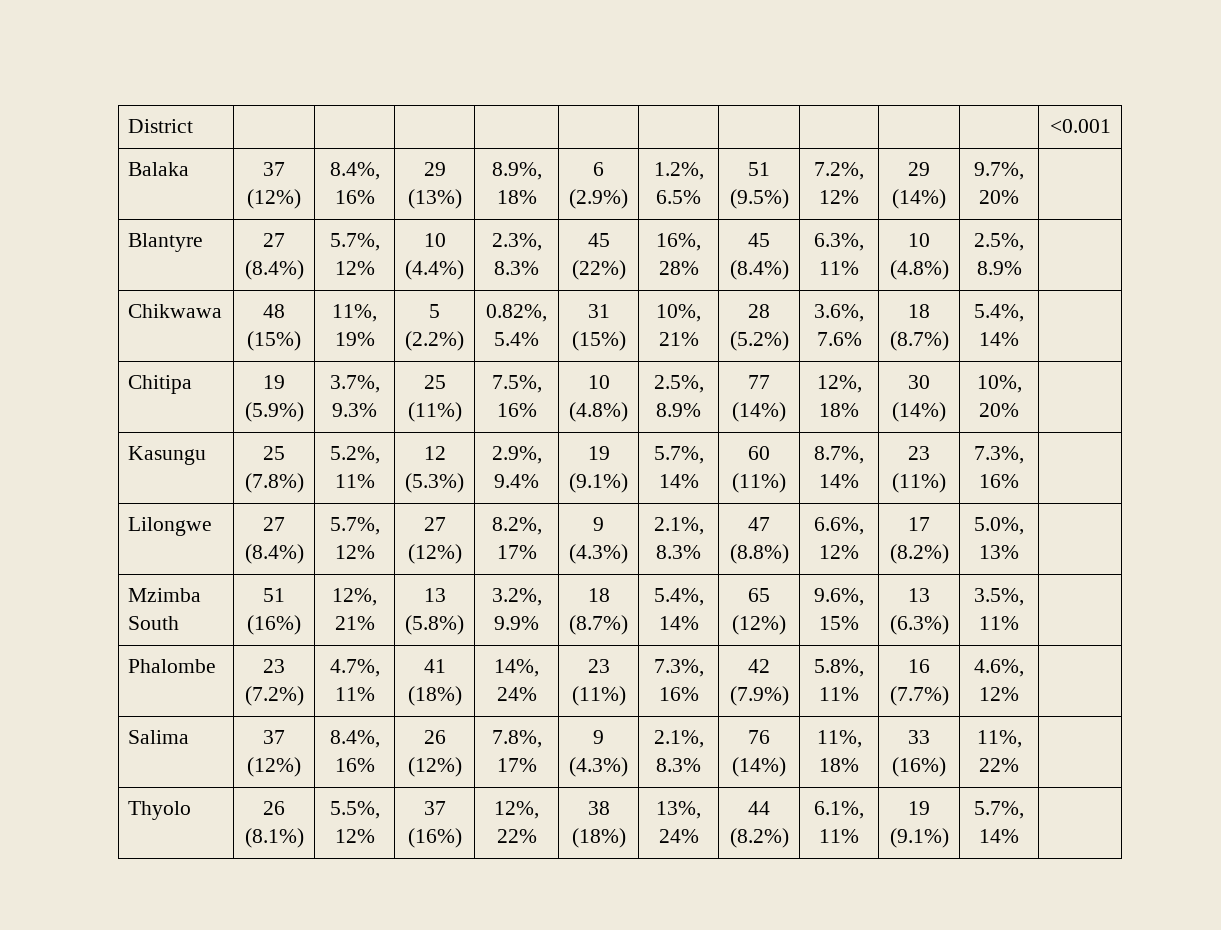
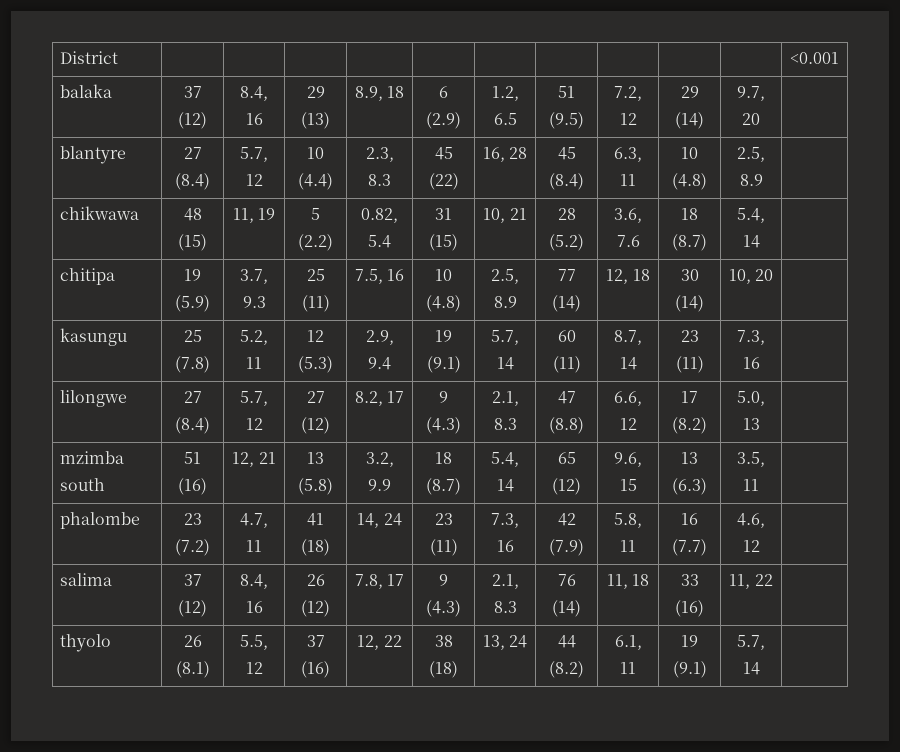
[128,162,190,176] [263,162,285,176] [247,189,301,209] [329,162,380,180] [334,190,375,204] [423,162,446,176] [407,189,462,209] [491,162,542,180] [496,190,537,204] [593,162,604,176] [569,189,628,209] [653,162,704,180] [656,190,701,204] [748,162,770,176] [729,189,789,209] [814,162,864,180] [819,190,859,204] [908,162,930,176] [892,189,946,209] [974,162,1024,180] [979,190,1019,204] [128,233,204,252] [263,233,285,247] [244,260,304,280] [329,233,380,251] [334,261,375,275] [423,233,446,247] [405,260,464,280] [491,233,542,251] [494,261,539,275] [587,233,610,247] [571,260,626,280] [656,233,701,251] [658,261,699,275] [748,233,770,247] [729,260,789,280] [814,233,864,251] [819,261,859,275] [908,233,930,247] [889,260,949,280] [974,233,1024,251] [976,261,1022,275] [128,304,223,318] [263,304,285,318] [247,331,301,351] [332,304,377,322] [334,332,375,346] [429,304,440,318] [405,331,464,351] [486,304,547,322] [494,332,539,346] [587,304,610,318] [571,331,626,351] [656,304,701,322] [658,332,699,346] [748,304,770,318] [729,331,789,351] [814,304,864,322] [816,332,862,346] [908,304,930,318] [889,331,949,351] [974,304,1024,322] [979,332,1019,346] [128,375,193,394] [263,375,285,389] [244,402,304,422] [329,375,380,393] [332,403,377,417] [423,375,446,389] [407,402,462,422] [491,375,542,393] [496,403,537,417] [587,375,610,389] [569,402,628,422] [653,375,704,393] [656,403,701,417] [748,375,770,389] [732,402,786,422] [816,375,862,393] [819,403,859,417] [908,375,930,389] [892,402,946,422] [976,375,1022,393] [979,403,1019,417] [128,446,207,465] [263,446,285,460] [244,473,304,493] [329,446,380,464] [334,474,375,488] [423,446,446,460] [405,473,464,493] [491,446,542,464] [494,474,539,488] [587,446,610,460] [569,473,628,493] [653,446,704,464] [658,474,699,488] [748,446,770,460] [732,473,786,493] [814,446,864,464] [819,474,859,488] [908,446,930,460] [892,473,946,493] [974,446,1024,464] [979,474,1019,488] [128,517,213,536] [263,517,285,531] [244,544,304,564] [329,517,380,535] [334,545,375,559] [423,517,446,531] [407,544,462,564] [491,517,542,535] [496,545,537,559] [593,517,604,531] [569,544,628,564] [653,517,704,535] [656,545,701,559] [748,517,770,531] [729,544,789,564] [814,517,864,535] [819,545,859,559] [908,517,930,531] [889,544,949,564] [974,517,1024,535] [979,545,1019,559] [128,588,202,602] [128,616,180,630] [263,588,285,602] [247,615,301,635] [332,588,377,606] [334,616,375,630] [423,588,446,602] [405,615,464,635] [491,588,542,606] [494,616,539,630] [587,588,610,602] [569,615,628,635] [653,588,704,606] [658,616,699,630] [748,588,770,602] [732,615,786,635] [814,588,864,606] [819,616,859,630] [908,588,930,602] [889,615,949,635] [974,588,1024,606] [979,616,1019,630] [128,659,217,673] [263,659,285,673] [244,686,304,706] [329,659,380,677] [334,687,375,701] [423,659,446,673] [407,686,462,706] [494,659,539,677] [496,687,537,701] [587,659,610,673] [571,686,626,706] [653,659,704,677] [658,687,699,701] [748,659,770,673] [729,686,789,706] [814,659,864,677] [819,687,859,701] [908,659,930,673] [889,686,949,706] [974,659,1024,677] [979,687,1019,701] [128,730,190,744] [263,730,285,744] [247,757,301,777] [329,730,380,748] [334,758,375,772] [423,730,446,744] [407,757,462,777] [491,730,542,748] [496,758,537,772] [593,730,604,744] [569,757,628,777] [653,730,704,748] [656,758,701,772] [748,730,770,744] [732,757,786,777] [816,730,862,748] [819,758,859,772] [908,730,930,744] [892,757,946,777] [976,730,1022,748] [979,758,1019,772] [128,801,192,820] [263,801,285,815] [244,828,304,848] [329,801,380,819] [334,829,375,843] [423,801,446,815] [407,828,462,848] [494,801,539,819] [496,829,537,843] [587,801,610,815] [571,828,626,848] [656,801,701,819] [658,829,699,843] [748,801,770,815] [729,828,789,848] [814,801,864,819] [819,829,859,843] [908,801,930,815] [889,828,949,848] [974,801,1024,819] [979,829,1019,843] Balaka | 37 (12%) | 8.4%, 16% | 29 (13%) | 8.9%, 18% | 6 (2.9%) | 1.2%, 6.5% | 51 (9.5%) | 7.2%, 12% | 29 (14%) | 9.7%, 20% | // Blantyre | 27 (8.4%) | 5.7%, 12% | 10 (4.4%) | 2.3%, 8.3% | 45 (22%) | 16%, 28% | 45 (8.4%) | 6.3%, 11% | 10 (4.8%) | 2.5%, 8.9% | // Chikwawa | 48 (15%) | 11%, 19% | 5 (2.2%) | 0.82%, 5.4% | 31 (15%) | 10%, 21% | 28 (5.2%) | 3.6%, 7.6% | 18 (8.7%) | 5.4%, 14% | // Chitipa | 19 (5.9%) | 3.7%, 9.3% | 25 (11%) | 7.5%, 16% | 10 (4.8%) | 2.5%, 8.9% | 77 (14%) | 12%, 18% | 30 (14%) | 10%, 20% | // Kasungu | 25 (7.8%) | 5.2%, 11% | 12 (5.3%) | 2.9%, 9.4% | 19 (9.1%) | 5.7%, 14% | 60 (11%) | 8.7%, 14% | 23 (11%) | 7.3%, 16% | // Lilongwe | 27 (8.4%) | 5.7%, 12% | 27 (12%) | 8.2%, 17% | 9 (4.3%) | 2.1%, 8.3% | 47 (8.8%) | 6.6%, 12% | 17 (8.2%) | 5.0%, 13% | // Mzimba South | 51 (16%) | 12%, 21% | 13 (5.8%) | 3.2%, 9.9% | 18 (8.7%) | 5.4%, 14% | 65 (12%) | 9.6%, 15% | 13 (6.3%) | 3.5%, 11% | // Phalombe | 23 (7.2%) | 4.7%, 11% | 41 (18%) | 14%, 24% | 23 (11%) | 7.3%, 16% | 42 (7.9%) | 5.8%, 11% | 16 (7.7%) | 4.6%, 12% | // Salima | 37 (12%) | 8.4%, 16% | 26 (12%) | 7.8%, 17% | 9 (4.3%) | 2.1%, 8.3% | 76 (14%) | 11%, 18% | 33 (16%) | 11%, 22% | // Thyolo | 26 (8.1%) | 5.5%, 12% | 37 (16%) | 12%, 22% | 38 (18%) | 13%, 24% | 44 (8.2%) | 6.1%, 11% | 19 (9.1%) | 5.7%, 14% -> [59,84,112,98] [183,86,202,98] [178,112,207,129] [240,86,268,101] [245,113,263,125] [306,86,325,98] [301,112,330,129] [354,86,405,101] [439,86,448,98] [426,112,461,129] [491,86,519,101] [493,113,517,125] [558,86,575,98] [549,112,584,129] [614,86,642,101] [619,113,637,125] [680,86,699,98] [675,112,704,129] [737,86,765,101] [742,113,760,125] [59,146,126,164] [183,147,202,159] [175,173,210,190] [240,147,268,162] [245,174,263,186] [307,147,324,159] [298,173,333,190] [365,147,394,162] [368,174,391,186] [434,147,453,160] [428,173,459,190] [482,147,528,162] [557,147,576,160] [549,173,584,190] [614,147,642,162] [620,174,636,186] [681,147,698,159] [672,173,707,190] [737,147,765,162] [739,174,763,186] [59,206,139,220] [183,208,202,221] [178,234,207,251] [232,208,276,223] [311,208,320,220] [298,234,333,251] [361,208,398,223] [368,235,391,248] [435,208,452,220] [429,234,458,251] [483,208,527,223] [557,208,576,220] [549,234,584,251] [614,208,642,223] [616,235,640,247] [681,208,698,220] [672,234,707,251] [737,208,765,223] [742,235,760,248] [59,268,115,285] [184,269,201,281] [175,295,210,312] [240,269,268,284] [242,296,266,308] [306,269,325,281] [301,295,330,312] [354,269,405,284] [435,269,452,281] [426,295,461,312] [491,269,519,284] [493,296,517,308] [557,269,576,281] [552,295,581,312] [606,269,650,284] [680,269,699,281] [675,295,704,312] [728,269,774,284] [59,328,127,346] [183,330,202,342] [175,356,210,373] [240,330,268,345] [246,357,262,369] [307,330,324,342] [298,356,333,373] [365,330,394,345] [368,357,391,370] [435,330,452,342] [426,356,461,373] [491,330,519,345] [496,357,514,370] [557,330,576,342] [552,356,581,373] [614,330,642,345] [619,357,637,370] [680,330,699,342] [675,356,704,373] [737,330,765,345] [742,357,760,369] [59,390,127,407] [183,391,202,403] [175,417,210,434] [240,391,268,406] [245,418,263,430] [306,391,325,403] [301,417,330,434] [354,391,405,406] [439,391,448,403] [426,417,461,434] [491,391,519,406] [493,418,517,430] [557,391,576,404] [549,417,584,434] [614,391,642,406] [619,418,637,430] [681,391,698,403] [672,417,707,434] [737,391,765,406] [742,418,760,430] [59,451,124,464] [59,478,105,491] [184,452,201,464] [178,478,207,495] [232,452,276,467] [307,452,324,464] [298,478,333,495] [365,452,394,467] [368,479,391,491] [435,452,452,464] [426,478,461,495] [491,452,519,467] [496,479,514,492] [557,452,576,464] [552,478,581,495] [614,452,642,467] [619,479,637,491] [681,452,698,464] [672,478,707,495] [737,452,765,467] [743,479,759,491] [59,512,140,529] [183,513,202,525] [175,539,210,556] [240,513,268,528] [246,540,262,552] [307,513,324,526] [301,539,330,556] [357,513,402,528] [434,513,453,525] [429,539,458,556] [491,513,519,528] [496,540,514,552] [557,513,576,526] [549,539,584,556] [614,513,642,528] [620,540,636,552] [681,513,698,525] [672,539,707,556] [737,513,765,528] [742,540,760,552] [59,573,112,586] [183,574,202,586] [178,600,207,617] [240,574,268,589] [245,601,263,613] [306,574,325,586] [301,600,330,617] [354,574,405,589] [439,574,448,586] [426,600,461,617] [491,574,519,589] [493,601,517,613] [557,574,576,586] [552,600,581,617] [606,574,650,589] [680,574,699,586] [675,600,704,617] [729,574,773,589] [59,634,111,652] [183,635,202,647] [175,661,210,678] [240,635,268,650] [245,662,263,674] [306,635,325,647] [301,661,330,678] [357,635,402,650] [434,635,453,647] [429,661,458,678] [482,635,528,650] [557,635,576,648] [549,661,584,678] [614,635,642,650] [620,662,636,674] [681,635,698,647] [672,661,707,678] [737,635,765,650] [742,662,760,675] balaka | 37 (12) | 8.4, 16 | 29 (13) | 8.9, 18 | 6 (2.9) | 1.2, 6.5 | 51 (9.5) | 7.2, 12 | 29 (14) | 9.7, 20 | // blantyre | 27 (8.4) | 5.7, 12 | 10 (4.4) | 2.3, 8.3 | 45 (22) | 16, 28 | 45 (8.4) | 6.3, 11 | 10 (4.8) | 2.5, 8.9 | // chikwawa | 48 (15) | 11, 19 | 5 (2.2) | 0.82, 5.4 | 31 (15) | 10, 21 | 28 (5.2) | 3.6, 7.6 | 18 (8.7) | 5.4, 14 | // chitipa | 19 (5.9) | 3.7, 9.3 | 25 (11) | 7.5, 16 | 10 (4.8) | 2.5, 8.9 | 77 (14) | 12, 18 | 30 (14) | 10, 20 | // kasungu | 25 (7.8) | 5.2, 11 | 12 (5.3) | 2.9, 9.4 | 19 (9.1) | 5.7, 14 | 60 (11) | 8.7, 14 | 23 (11) | 7.3, 16 | // lilongwe | 27 (8.4) | 5.7, 12 | 27 (12) | 8.2, 17 | 9 (4.3) | 2.1, 8.3 | 47 (8.8) | 6.6, 12 | 17 (8.2) | 5.0, 13 | // mzimba south | 51 (16) | 12, 21 | 13 (5.8) | 3.2, 9.9 | 18 (8.7) | 5.4, 14 | 65 (12) | 9.6, 15 | 13 (6.3) | 3.5, 11 | // phalombe | 23 (7.2) | 4.7, 11 | 41 (18) | 14, 24 | 23 (11) | 7.3, 16 | 42 (7.9) | 5.8, 11 | 16 (7.7) | 4.6, 12 | // salima | 37 (12) | 8.4, 16 | 26 (12) | 7.8, 17 | 9 (4.3) | 2.1, 8.3 | 76 (14) | 11, 18 | 33 (16) | 11, 22 | // thyolo | 26 (8.1) | 5.5, 12 | 37 (16) | 12, 22 | 38 (18) | 13, 24 | 44 (8.2) | 6.1, 11 | 19 (9.1) | 5.7, 14

